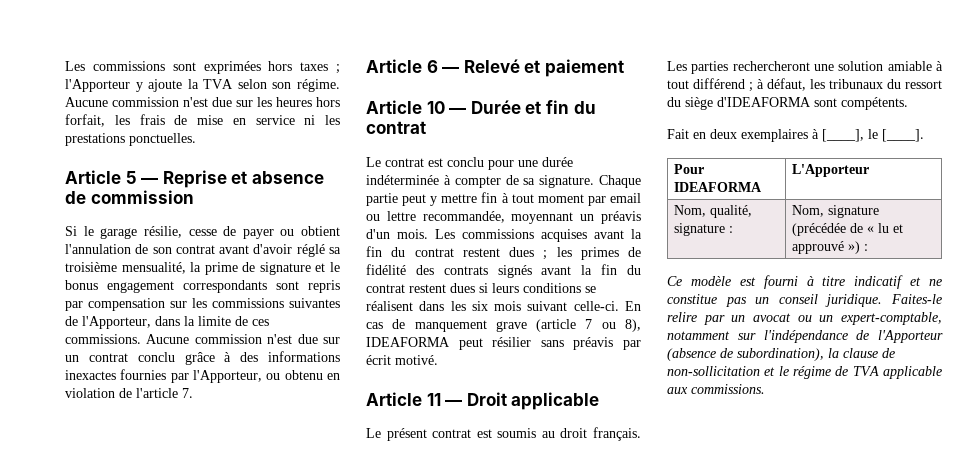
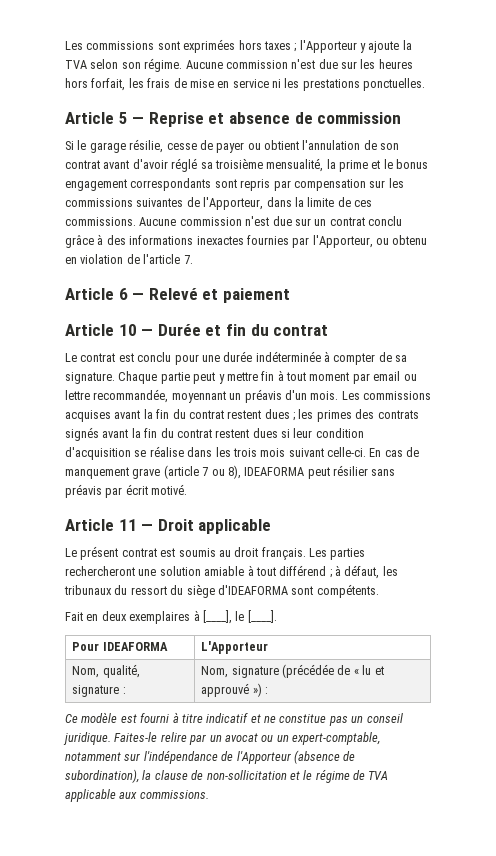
[242,262,311,275] de signature -> (368, 166) none
[628,247,641,257] [366,264,406,275] de fidélité -> (352, 416) none
[492,283,596,293] [366,301,413,311] leurs conditions se réalisent -> [293,428,364,438] [65,446,184,460] leur condition d'acquisition se réalise
[471,301,488,311] six -> [232,448,257,457] trois

